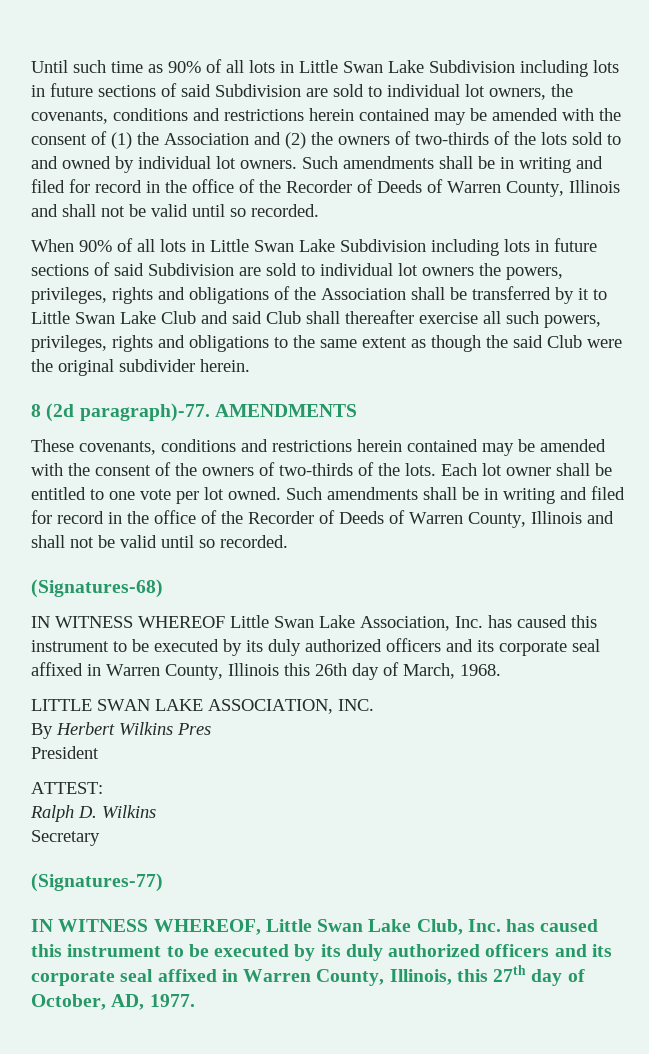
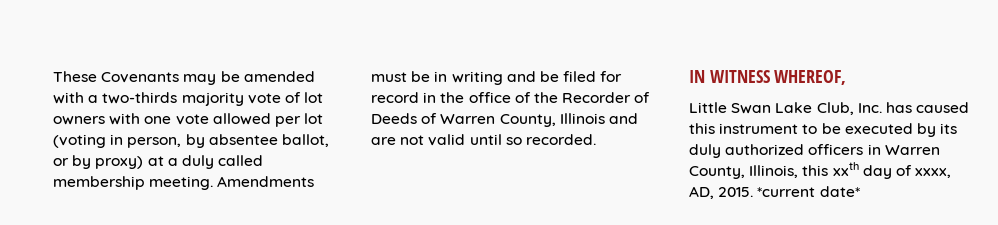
[31,59,619,77] [31,83,573,100] [31,108,621,125] [31,131,621,149] [31,156,603,173] Until such time as 90% of all lots in Little Swan Lake Subdivision including lots in future sections of said Subdivision are sold to individual lot owners, the covenants, conditions and restrictions herein contained may be amended with the consent of (1) the Association and (2) the owners of two-thirds of the lots sold to and owned by individual lot owners. Such amendments shall be in writing and -> [53,71,315,85] [53,92,324,106] [53,113,324,127] [53,134,329,148] [53,155,264,169] [53,176,315,190] [371,71,559,85] These Covenants may be amended with a two-thirds majority vote of lot owners with one vote allowed per lot (voting in person, by absentee ballot, or by proxy) at a duly called membership meeting. Amendments must be in writing and be
[62,204,319,217] [31,238,597,256] [31,262,563,280] [31,286,607,304] [31,310,601,328] [31,335,622,352] [31,359,250,376] [31,403,357,422] [31,439,606,456] [31,462,612,476] [31,486,625,504] [31,510,614,528] [31,535,288,548] [31,579,163,598] [31,615,597,631] [31,638,600,656] [31,662,501,680] [31,699,374,714] [31,722,211,739] [31,746,99,759] [31,782,103,794] [30,805,156,822] [31,830,100,846] [31,873,163,892] shall not be valid until so recorded. // When 90% of all lots in Little Swan Lake Subdivision including lots in future sections of said Subdivision are sold to individual lot owners the powers, privileges, rights and obligations of the Association shall be transferred by it to Little Swan Lake Club and said Club shall thereafter exercise all such powers, privileges, rights and obligations to the same extent as though the said Club were the original subdivider herein. // 8 (2d paragraph)-77. AMENDMENTS // These covenants, conditions and restrictions herein contained may be amended with the consent of the owners of two-thirds of the lots. Each lot owner shall be entitled to one vote per lot owned. Such amendments shall be in writing and filed for record in the office of the Recorder of Deeds of Warren County, Illinois and shall not be valid until so recorded. // (Signatures-68) // IN WITNESS WHEREOF Little Swan Lake Association, Inc. has caused this instrument to be executed by its duly authorized officers and its corporate seal affixed in Warren County, Illinois this 26th day of March, 1968. // LITTLE SWAN LAKE ASSOCIATION, INC. // By Herbert Wilkins Pres // President // ATTEST: // Ralph D. Wilkins // Secretary // (Signatures-77) -> [371,134,596,146] are not valid until so recorded.
(261, 927) none -> (847, 77) //
[554,944,612,957] [31,969,217,986] and its corporate seal affixed -> (864, 149) none
[493,965,585,986] [31,994,195,1010] 27th day of October, AD, 1977. -> [832,162,952,179] [689,186,860,199] xxth day of xxxx, AD, 2015. *current date*

